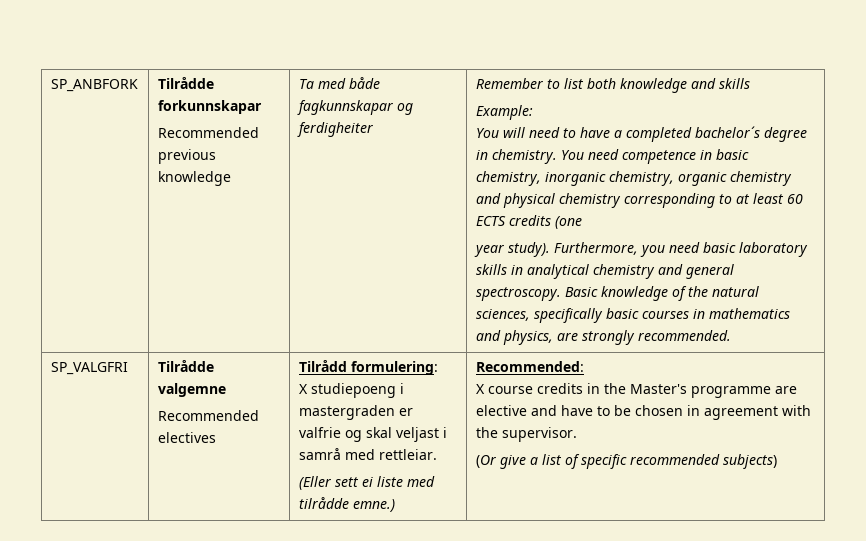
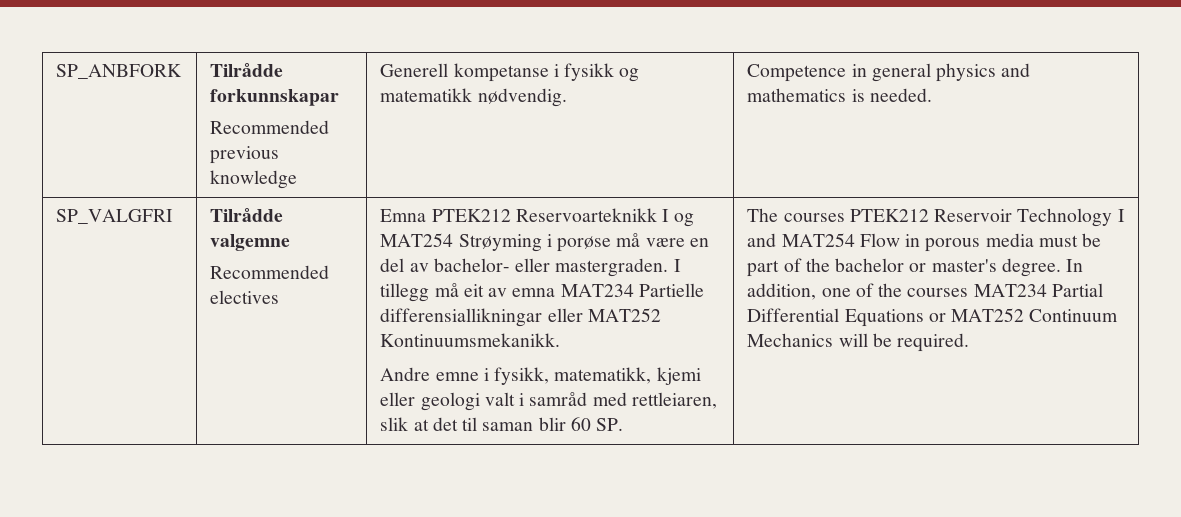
[298,77,380,89] [296,100,413,115] [296,122,373,137] [475,78,750,93] [475,105,533,120] [475,126,807,142] [475,149,749,164] [475,171,792,186] [475,193,803,208] [475,215,582,229] [473,242,808,257] [475,264,734,279] [475,286,759,301] [475,308,790,323] [475,330,731,345] Ta med både fagkunnskapar og ferdigheiter | Remember to list both knowledge and skills // Example: // You will need to have a completed bachelor´s degree in chemistry. You need competence in basic chemistry, inorganic chemistry, organic chemistry and physical chemistry corresponding to at least 60 ECTS credits (one // year study). Furthermore, you need basic laboratory skills in analytical chemistry and general spectroscopy. Basic knowledge of the natural sciences, specifically basic courses in mathematics and physics, are strongly recommended. -> [380,63,640,82] [380,88,567,107] [747,63,1031,82] [747,88,932,102] Generell kompetanse i fysikk og matematikk nødvendig. | Competence in general physics and mathematics is needed.
[298,360,438,375] [298,383,404,398] [298,405,413,420] [298,427,447,442] [298,448,437,460] [298,476,435,490] [298,497,395,512] [475,361,584,372] [475,383,797,398] [475,405,811,420] [475,427,577,442] [475,454,777,469] Tilrådd formulering: // X studiepoeng i mastergraden er valfrie og skal veljast i samrå med rettleiar. // (Eller sett ei liste med tilrådde emne.) | Recommended: // X course credits in the Master's programme are elective and have to be chosen in agreement with the supervisor. // (Or give a list of specific recommended subjects) -> [380,208,695,227] [380,233,709,252] [380,258,681,277] [380,283,704,302] [380,308,661,327] [380,333,561,347] [380,367,701,385] [380,392,717,411] [380,417,624,431] [747,208,1125,227] [747,233,1102,252] [747,258,1084,277] [747,283,1103,300] [747,308,1119,327] [747,333,970,352] Emna PTEK212 Reservoarteknikk I og MAT254 Strøyming i porøse må være en del av bachelor- eller mastergraden. I tillegg må eit av emna MAT234 Partielle differensiallikningar eller MAT252 Kontinuumsmekanikk. // Andre emne i fysikk, matematikk, kjemi eller geologi valt i samråd med rettleiaren, slik at det til saman blir 60 SP. | The courses PTEK212 Reservoir Technology I and MAT254 Flow in porous media must be part of the bachelor or master's degree. In addition, one of the courses MAT234 Partial Differential Equations or MAT252 Continuum Mechanics will be required.

